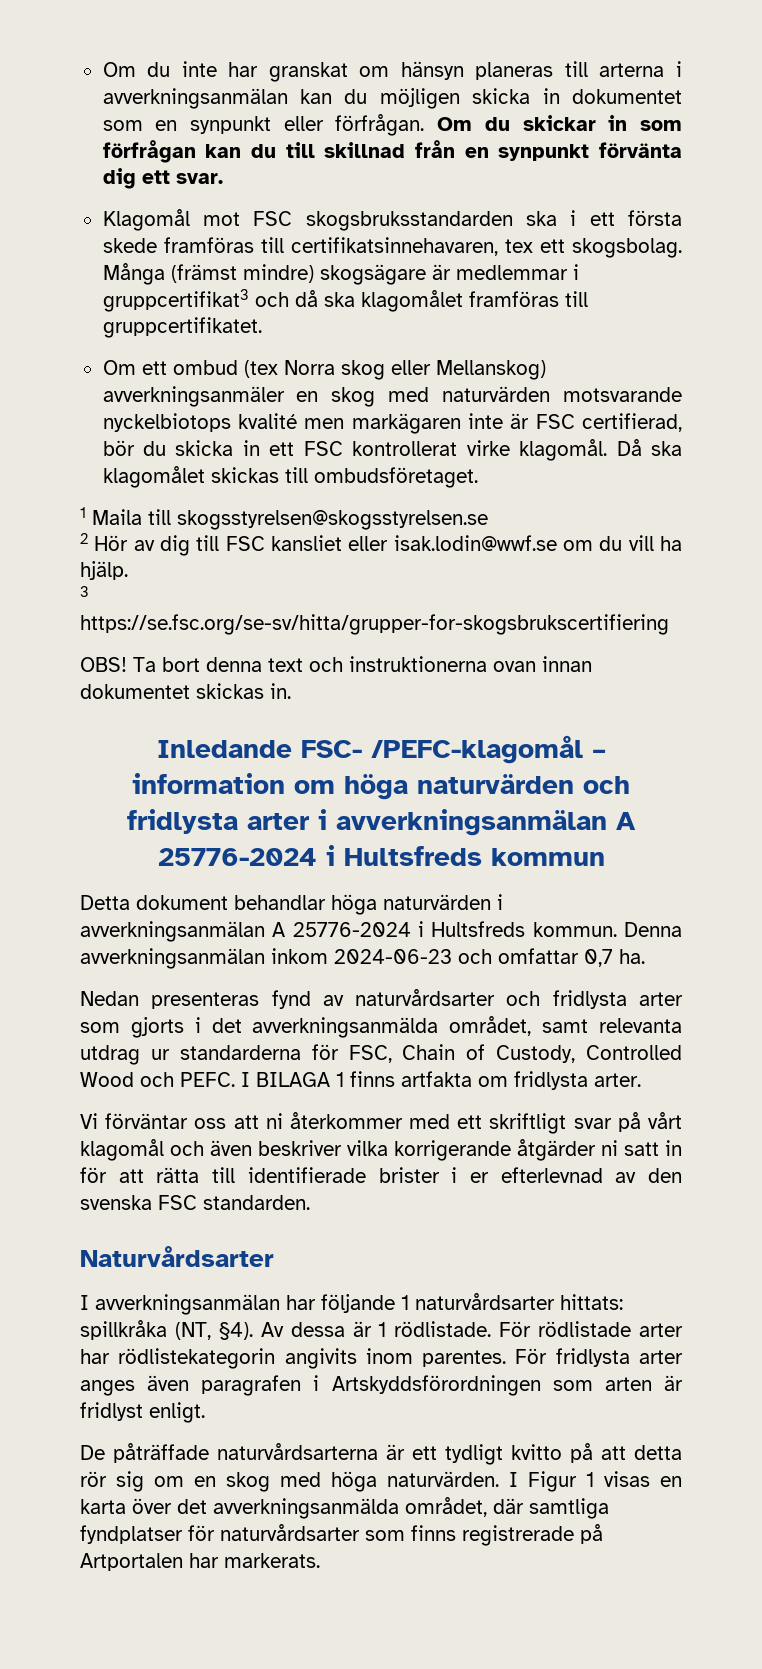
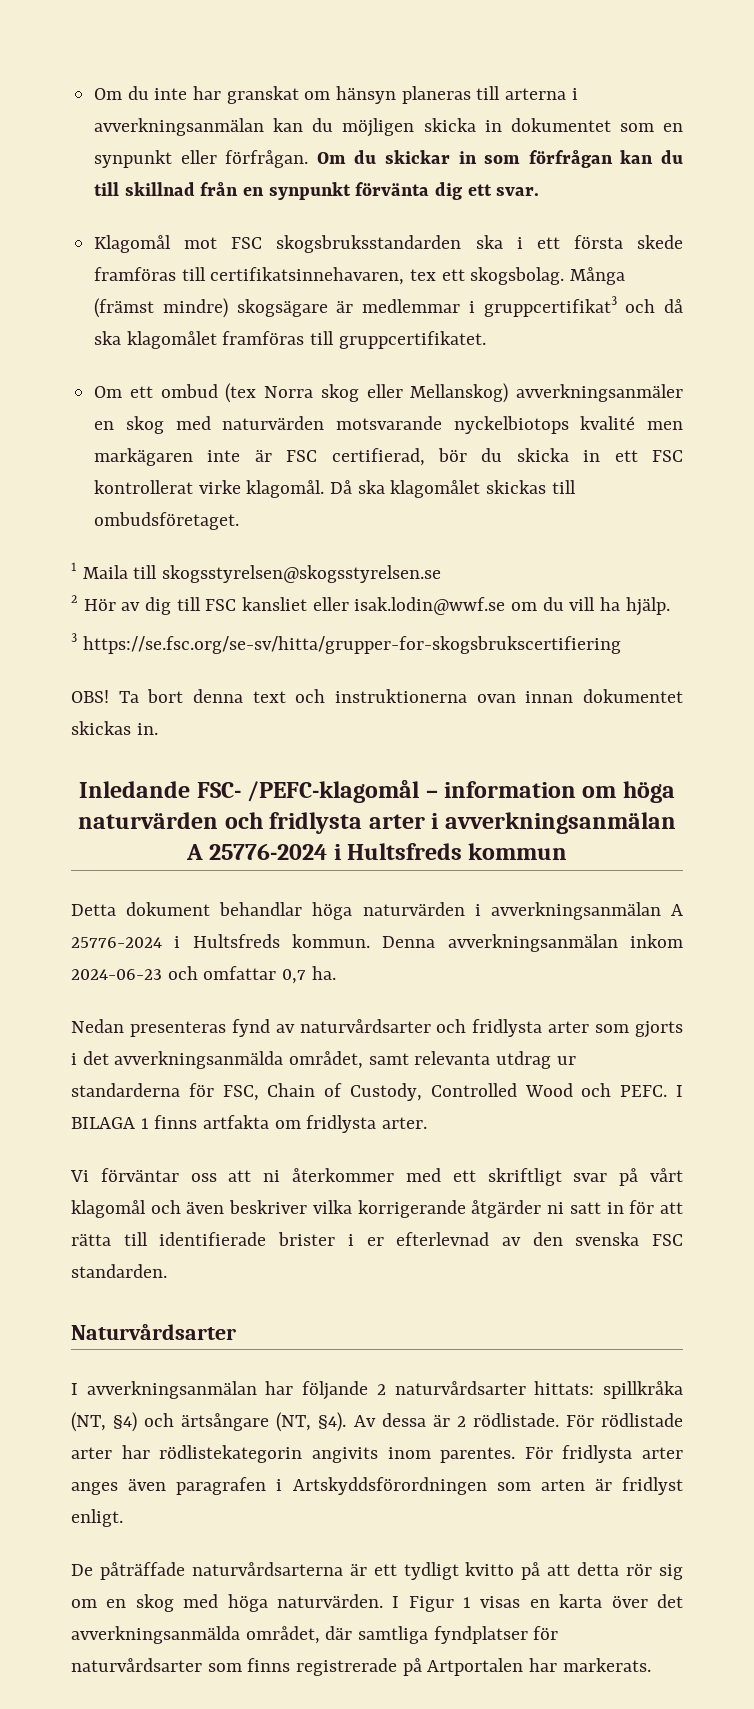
[401,1295,409,1310] 1 -> [376,1384,386,1395] 2
(211, 1331) none -> [113,1412,312,1432] §4) och ärtsångare (NT,
[378,1322,387,1337] 1 -> [456,1416,466,1427] 2

